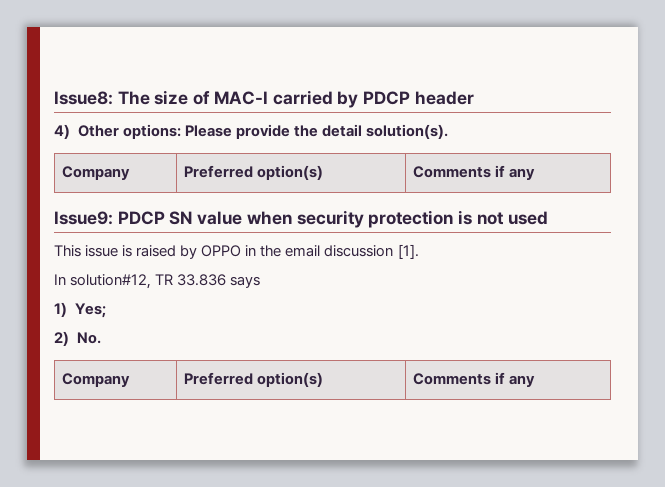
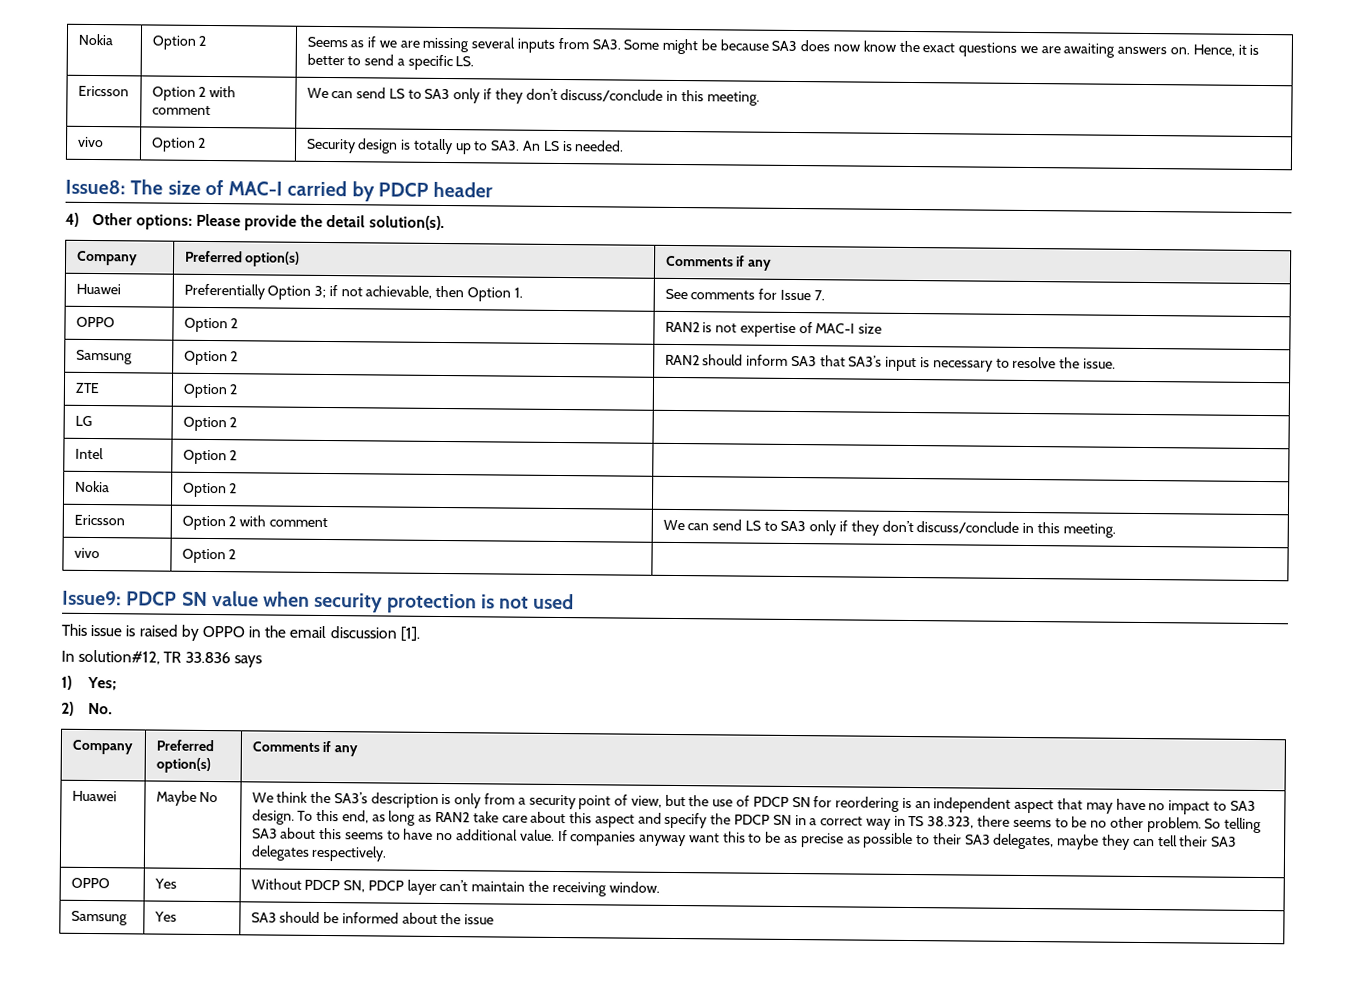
(54, 98) none -> [77,33,113,46] [151,35,207,50] [306,36,1260,58] [306,53,475,71] [77,85,129,97] [151,85,237,101] [151,105,211,116] [306,87,760,106] [77,136,104,148] [150,137,207,152] [305,138,625,155] Nokia | Option 2 | Seems as if we are missing several inputs from SA3. Some might be because SA3 does now know the exact questions we are awaiting answers on. Hence, it is better to send a specific LS. // Ericsson | Option 2 with comment | We can send LS to SA3 only if they don’t discuss/conclude in this meeting. // vivo | Option 2 | Security design is totally up to SA3. An LS is needed. //
(536, 174) none -> [75,283,121,295] [183,283,523,302] [664,288,825,301] [75,316,115,328] [183,317,239,333] [664,321,883,338] [75,349,133,365] [183,350,239,366] [664,354,1116,372] [74,382,99,394] [182,383,238,399] [74,415,92,426] [182,416,238,432] [74,447,104,460] [182,449,238,465] [74,480,110,493] [182,482,238,498] [73,514,125,526] [181,515,328,531] [662,519,1116,538] [73,547,100,559] [181,548,237,564] // Huawei | Preferentially Option 3; if not achievable, then Option 1. | See comments for Issue 7. // OPPO | Option 2 | RAN2 is not expertise of MAC-I size // Samsung | Option 2 | RAN2 should inform SA3 that SA3’s input is necessary to resolve the issue. // ZTE | Option 2 | // LG | Option 2 | // Intel | Option 2 | // Nokia | Option 2 | // Ericsson | Option 2 with comment | We can send LS to SA3 only if they don’t discuss/conclude in this meeting. // vivo | Option 2 |
(536, 381) none -> [71,790,117,802] [155,790,219,806] [251,791,1256,815] [251,809,1263,834] [251,827,1238,850] [250,845,388,862] [70,877,110,889] [153,878,177,889] [250,878,660,897] [70,910,128,926] [153,911,177,922] [250,911,495,925] // Huawei | Maybe No | We think the SA3’s description is only from a security point of view, but the use of PDCP SN for reordering is an independent aspect that may have no impact to SA3 design. To this end, as long as RAN2 take care about this aspect and specify the PDCP SN in a correct way in TS 38.323, there seems to be no other problem. So telling SA3 about this seems to have no additional value. If companies anyway want this to be as precise as possible to their SA3 delegates, maybe they can tell their SA3 delegates respectively. // OPPO | Yes | Without PDCP SN, PDCP layer can’t maintain the receiving window. // Samsung | Yes | SA3 should be informed about the issue

